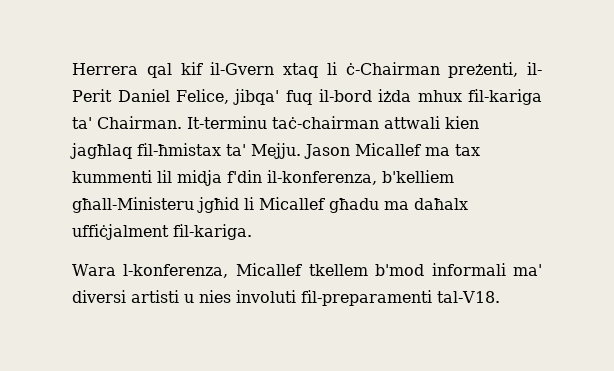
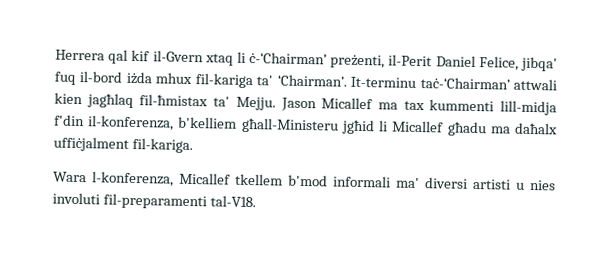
[345,62,542,78] [72,89,112,102] ċ-Chairman preżenti, il- Perit -> [249,52,433,69] ċ-‘Chairman’ preżenti, il-Perit
[97,116,379,129] Chairman. It-terminu taċ-chairman -> [276,74,510,90] ‘Chairman’. It-terminu taċ-‘Chairman’
[157,170,222,186] lil midja -> [499,100,557,116] lill-midja

